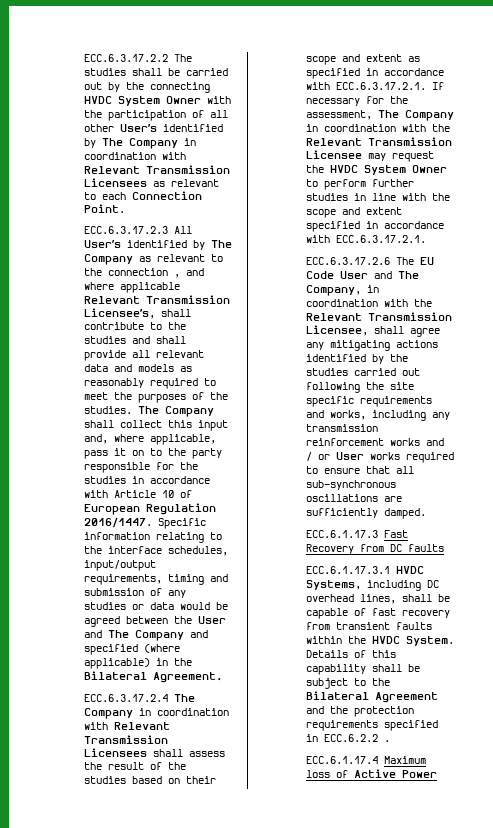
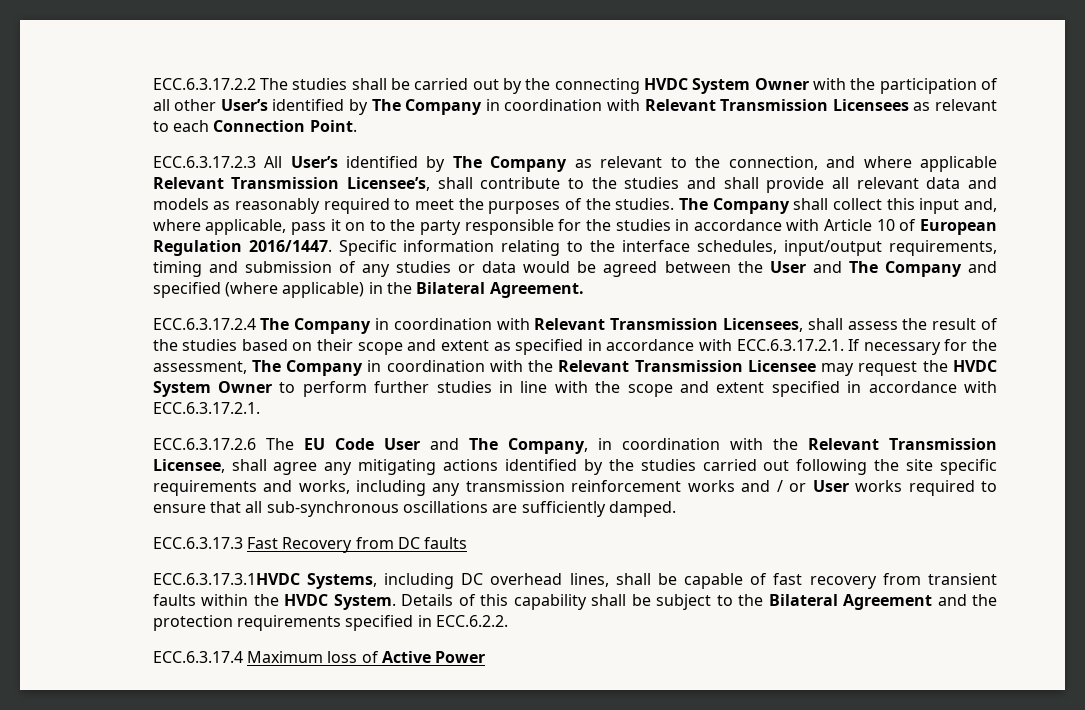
[107,268,180,278] connection , -> [728,156,818,170] connection,
[83,748,147,757] Licensees -> [723,318,804,332] Licensees,
[305,530,378,538] ECC.6.1.17.3 -> [152,537,243,549] ECC.6.3.17.3
[305,566,424,574] ECC.6.1.17.3.1 HVDC -> [152,573,300,585] ECC.6.3.17.3.1HVDC
[323,734,390,742] [305,756,378,764] ECC.6.2.2 . // ECC.6.1.17.4 -> [435,615,508,627] [152,651,243,663] ECC.6.2.2. // ECC.6.3.17.4

